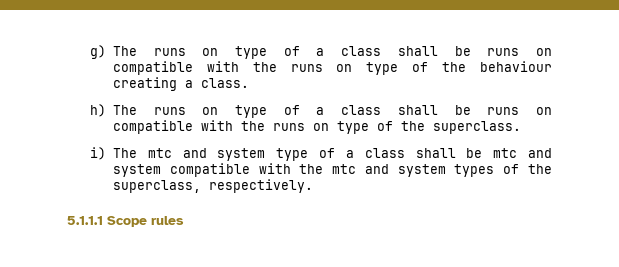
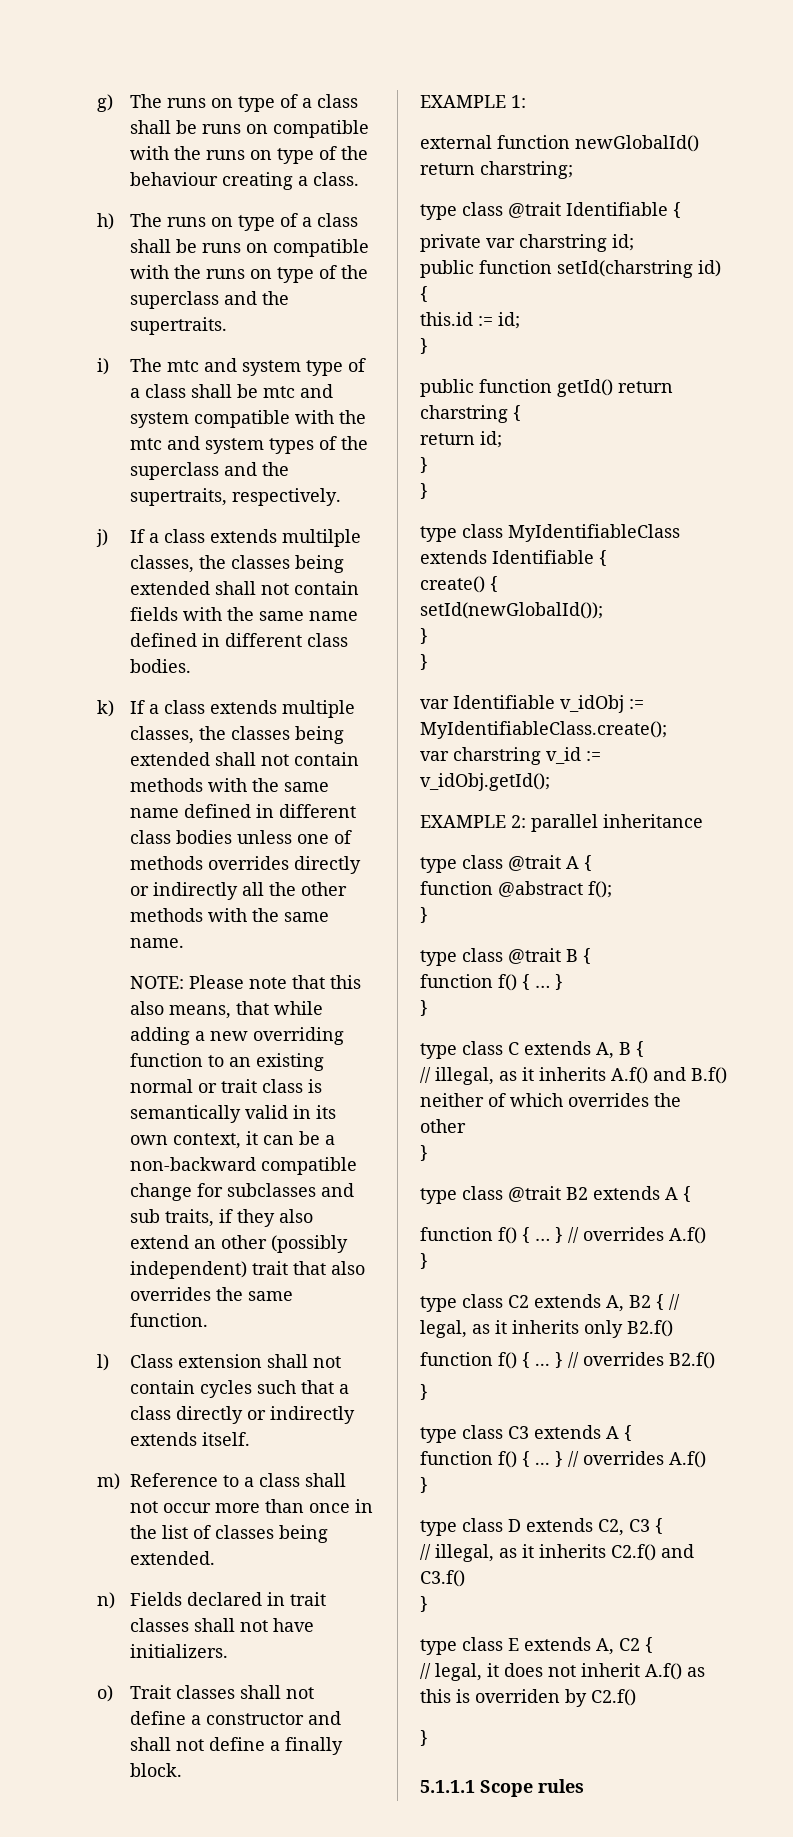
[432,121,521,134] superclass. -> [129,291,289,309] [129,317,227,335] superclass and the supertraits.
[112,179,313,193] superclass, respectively. -> [129,462,289,480] [129,488,341,506] [95,529,361,547] [129,555,344,573] [129,581,359,595] [129,607,358,621] [129,633,348,647] [129,659,191,673] [96,700,355,718] [129,726,344,744] [129,752,359,766] [129,778,329,792] [129,804,356,818] [129,830,352,844] [129,856,361,874] [129,882,347,900] [129,908,329,922] [129,938,184,948] [129,975,361,989] [129,1001,323,1019] [129,1027,344,1045] [129,1053,324,1071] [129,1079,322,1093] [129,1105,336,1123] [129,1131,335,1149] [129,1157,357,1175] [129,1183,354,1201] [129,1209,313,1227] [129,1235,348,1253] [129,1261,365,1279] [129,1287,293,1301] [129,1313,208,1327] [96,1354,341,1371] [129,1380,349,1398] [129,1406,355,1424] [129,1432,250,1446] [96,1473,346,1490] [129,1499,373,1513] [129,1525,328,1543] [129,1551,215,1565] [96,1592,326,1609] [129,1618,314,1632] [129,1644,228,1658] [96,1685,314,1702] [129,1711,341,1725] [129,1737,343,1755] [129,1763,182,1777] [420,95,526,108] [420,135,699,152] [420,161,573,179] [420,202,681,220] [420,234,634,252] [420,260,721,278] [420,286,428,302] [420,312,520,329] [420,338,428,354] [420,379,673,397] [420,405,521,423] [420,431,502,448] [420,457,428,473] [420,483,428,499] [420,524,680,542] [420,550,607,566] [420,576,498,593] [420,602,603,619] [420,628,428,644] [420,654,428,670] [420,695,644,713] [420,721,667,739] [420,747,601,765] [420,773,550,791] [420,814,703,832] [420,855,592,873] [420,881,612,898] [420,907,428,923] [420,948,591,966] [420,974,563,991] [420,1000,428,1016] [420,1041,644,1059] [420,1067,727,1085] [420,1093,681,1107] [420,1119,466,1133] [420,1145,428,1161] [420,1186,691,1204] [420,1227,706,1244] [420,1253,428,1269] [420,1294,680,1312] [420,1320,673,1338] [420,1352,715,1369] [420,1384,428,1400] [420,1425,632,1443] [420,1451,706,1468] [420,1477,428,1493] [420,1518,663,1536] [420,1544,694,1562] [420,1570,465,1587] [420,1596,428,1612] [420,1637,653,1655] [420,1663,705,1681] [420,1689,636,1707] [420,1730,428,1746] superclass and the supertraits, respectively. // j) If a class extends multilple classes, the classes being extended shall not contain fields with the same name defined in different class bodies. // k) If a class extends multiple classes, the classes being extended shall not contain methods with the same name defined in different class bodies unless one of methods overrides directly or indirectly all the other methods with the same name. // NOTE: Please note that this also means, that while adding a new overriding function to an existing normal or trait class is semantically valid in its own context, it can be a non-backward compatible change for subclasses and sub traits, if they also extend an other (possibly independent) trait that also overrides the same function. // l) Class extension shall not contain cycles such that a class directly or indirectly extends itself. // m) Reference to a class shall not occur more than once in the list of classes being extended. // n) Fields declared in trait classes shall not have initializers. // o) Trait classes shall not define a constructor and shall not define a finally block. // EXAMPLE 1: // external function newGlobalId() return charstring; // type class @trait Identifiable { // private var charstring id; // public function setId(charstring id) { // this.id := id; // } // public function getId() return charstring { // return id; // } // } // type class MyIdentifiableClass extends Identifiable { // create() { // setId(newGlobalId()); // } // } // var Identifiable v_idObj := MyIdentifiableClass.create(); // var charstring v_id := v_idObj.getId(); // EXAMPLE 2: parallel inheritance // type class @trait A { // function @abstract f(); // } // type class @trait B { // function f() { … } // } // type class C extends A, B { // // illegal, as it inherits A.f() and B.f() neither of which overrides the other // } // type class @trait B2 extends A { // function f() { … } // overrides A.f() // } // type class C2 extends A, B2 { // legal, as it inherits only B2.f() // function f() { ... } // overrides B2.f() // } // type class C3 extends A { // function f() { ... } // overrides A.f() // } // type class D extends C2, C3 { // // illegal, as it inherits C2.f() and C3.f() // } // type class E extends A, C2 { // // legal, it does not inherit A.f() as this is overriden by C2.f() // }

